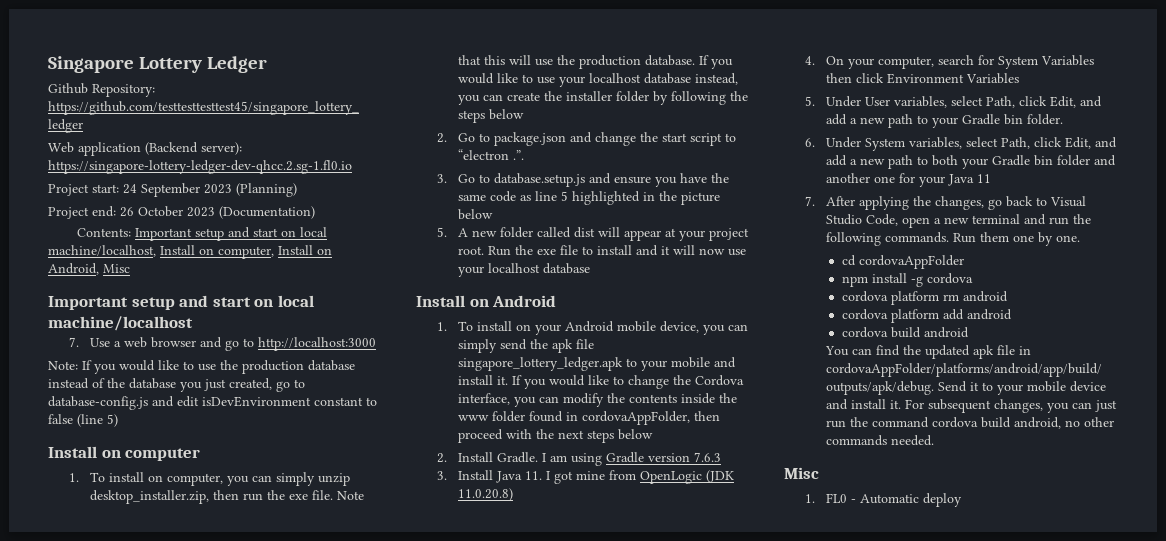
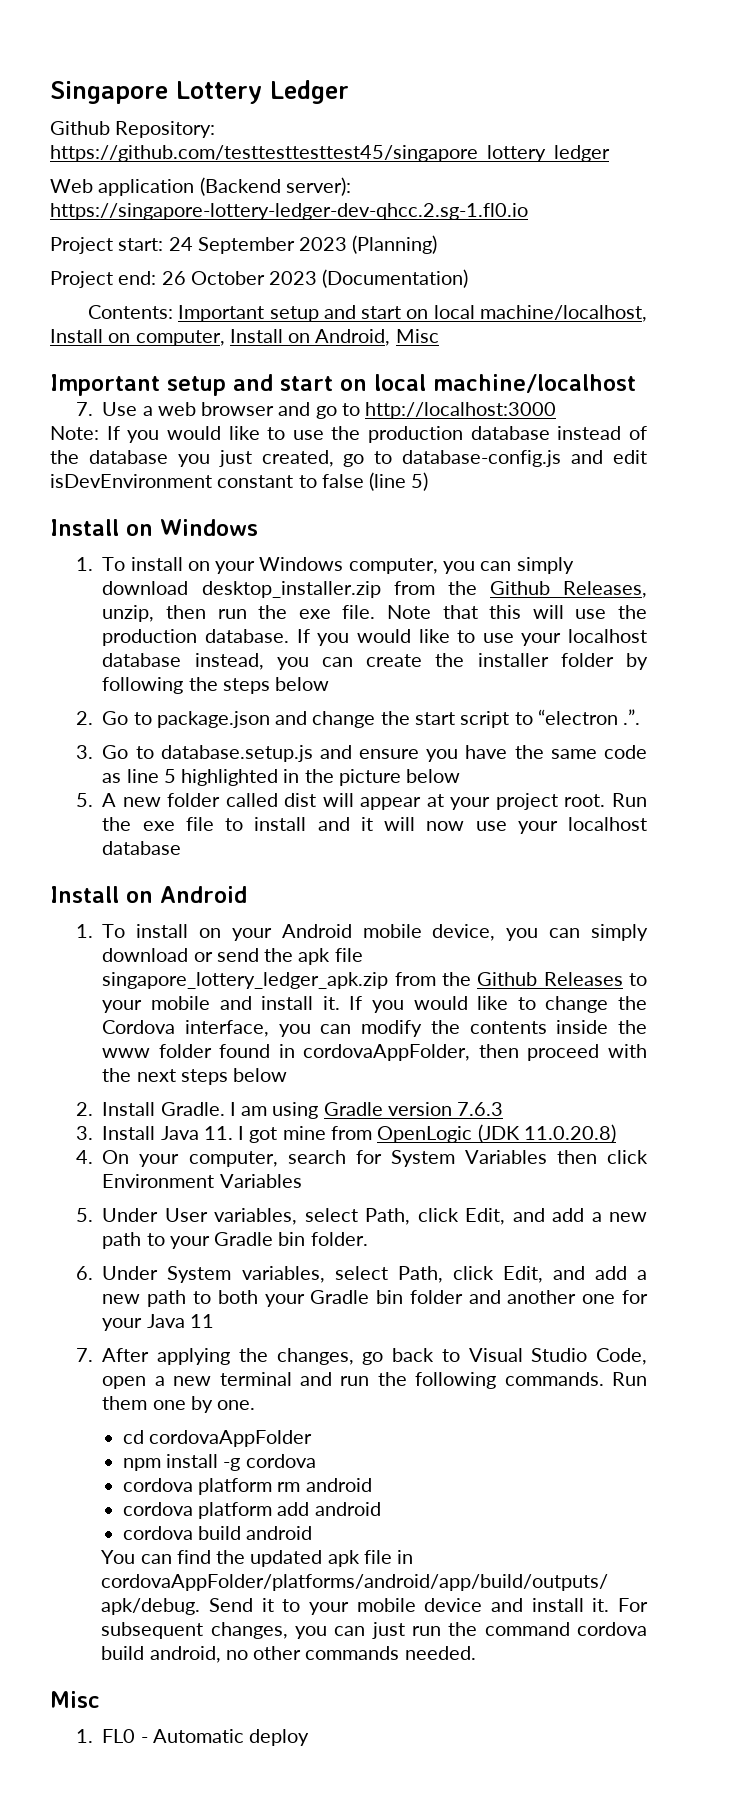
[125,448,201,461] [69,472,164,482] computer // 1. To install on -> [160,519,258,536] [75,557,344,574] Windows // 1. To install on your Windows
[318,473,351,486] [90,490,210,504] unzip desktop_installer.zip, -> [102,581,647,598] [102,605,155,622] download desktop_installer.zip from the Github Releases, unzip,
(498, 346) none -> [102,948,213,962] download or
[458,357,624,371] singapore_lottery_ledger.apk -> [102,972,623,989] singapore_lottery_ledger_apk.zip from the Github Releases

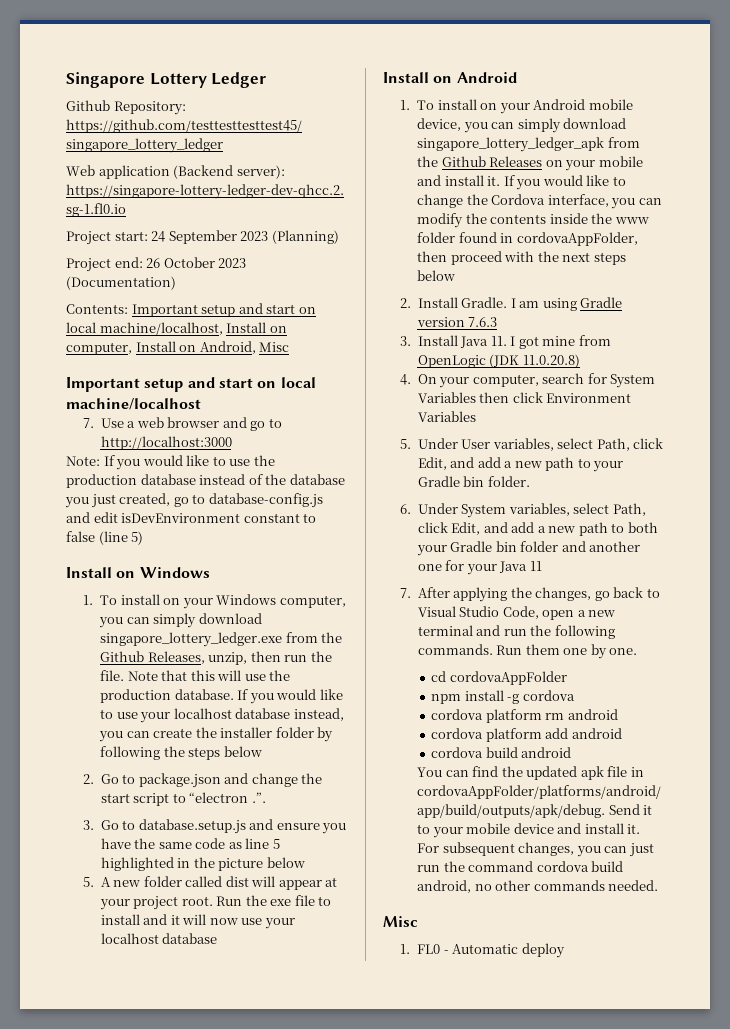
[201,581,381,598] desktop_installer.zip -> [99,632,282,647] singapore_lottery_ledger.exe
[298,609,331,619] exe -> (332, 656) none
[193,948,363,965] [102,972,389,989] or send the apk file singapore_lottery_ledger_apk.zip -> [416,137,604,152] singapore_lottery_ledger_apk
[629,973,647,986] to -> [545,160,563,167] on

